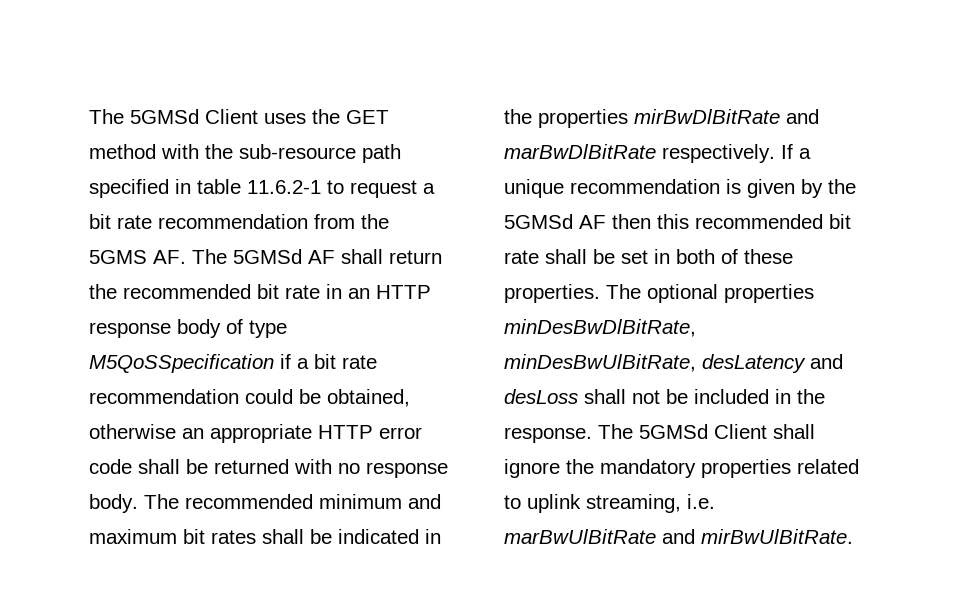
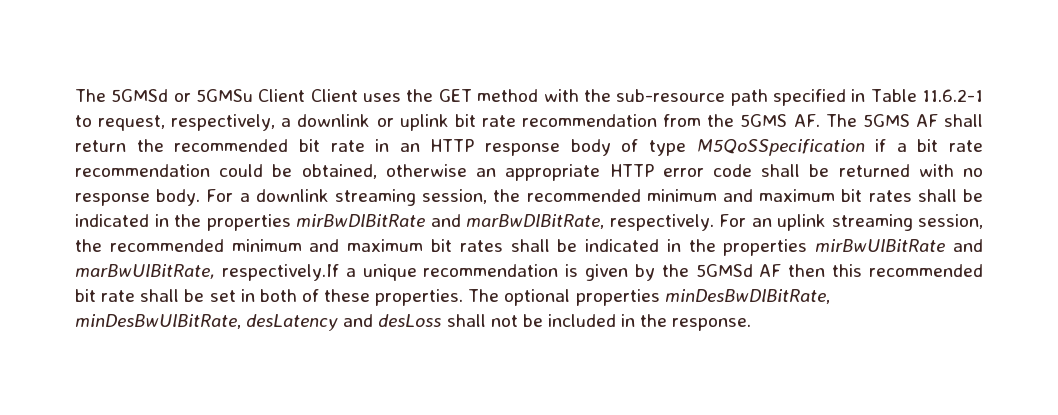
[89,109,199,124] The 5GMSd -> [75,89,306,102] The 5GMSd or 5GMSu Client
[197,179,241,194] table -> [870,89,917,102] Table
[350,180,435,198] request a -> [98,114,449,131] request, respectively, a downlink or uplink
[233,249,302,264] 5GMSd -> [862,114,910,127] 5GMS
[144,494,179,509] The -> [206,189,521,206] For a downlink streaming session, the
[504,144,793,163] marBwDlBitRate respectively. If -> [466,214,983,231] [75,239,984,256] [75,264,339,281] marBwDlBitRate, respectively. For an uplink streaming session, the recommended minimum and maximum bit rates shall be indicated in the properties mirBwUlBitRate and marBwUlBitRate, respectively.If
[598,424,815,439] [504,459,859,478] [504,494,715,513] [504,529,853,544] The 5GMSd Client shall ignore the mandatory properties related to uplink streaming, i.e. marBwUlBitRate and mirBwUlBitRate. -> (752, 324) none

